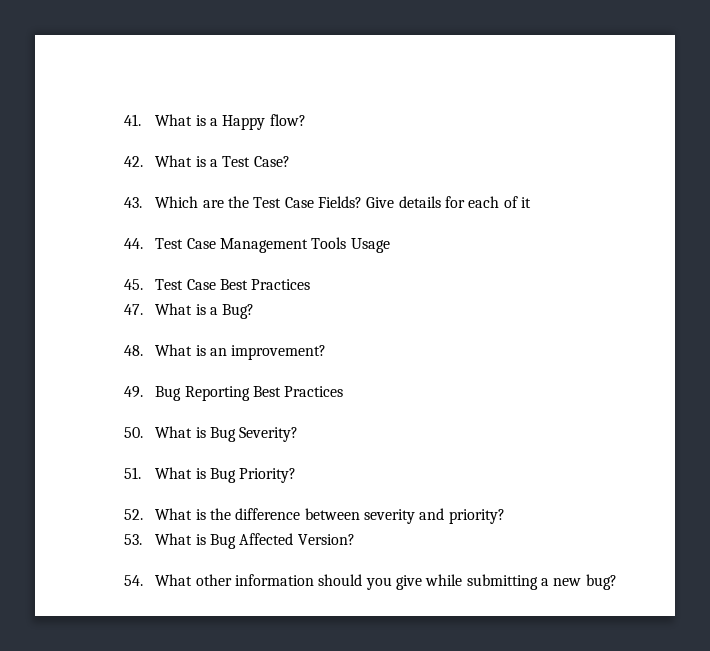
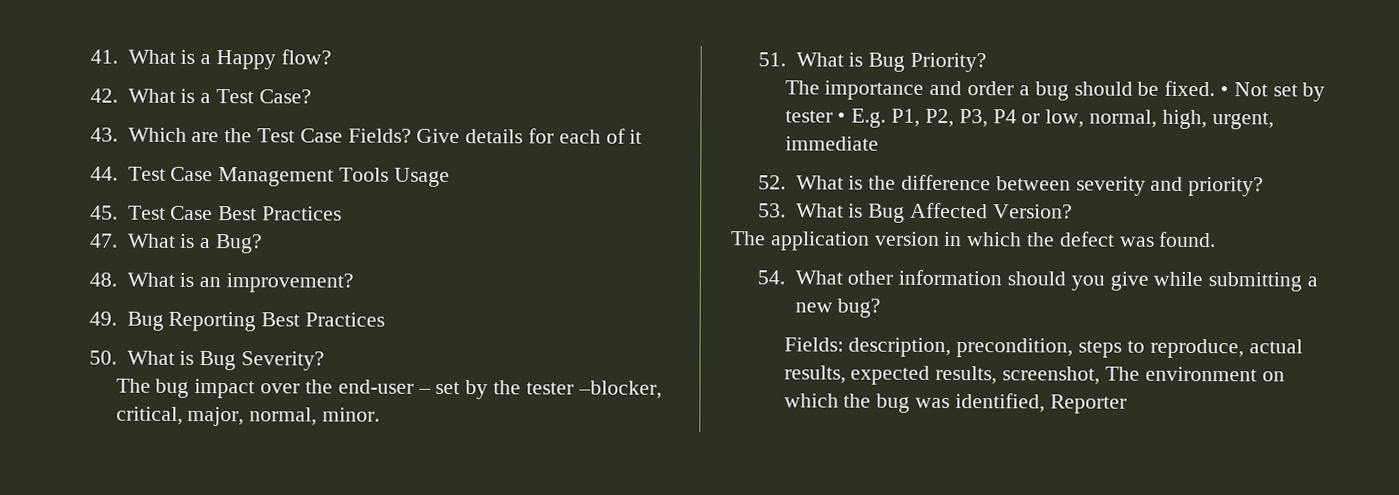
(299, 434) none -> [115,378,662,400] [115,406,381,427] // The bug impact over the end-user – set by the tester –blocker, critical, major, normal, minor.
(297, 475) none -> [784,80,1326,102] [784,108,1274,130] [784,136,879,151] // The importance and order a bug should be fixed. • Not set by tester • E.g. P1, P2, P3, P4 or low, normal, high, urgent, immediate
(355, 539) none -> [731,231,1217,251] // The application version in which the defect was found.
(617, 582) none -> [783,337,1303,359] [783,365,1285,385] [783,393,1127,414] // Fields: description, precondition, steps to reproduce, actual results, expected results, screenshot, The environment on which the bug was identified, Reporter

